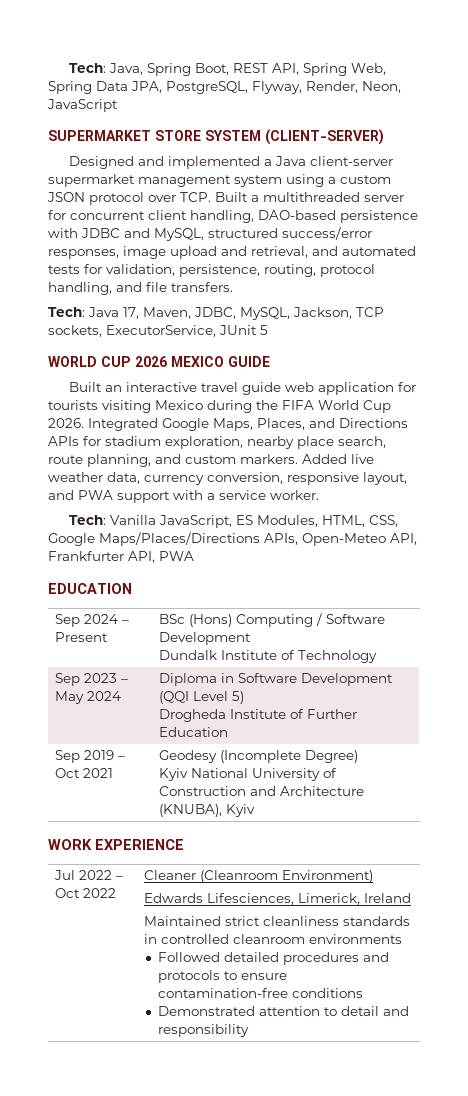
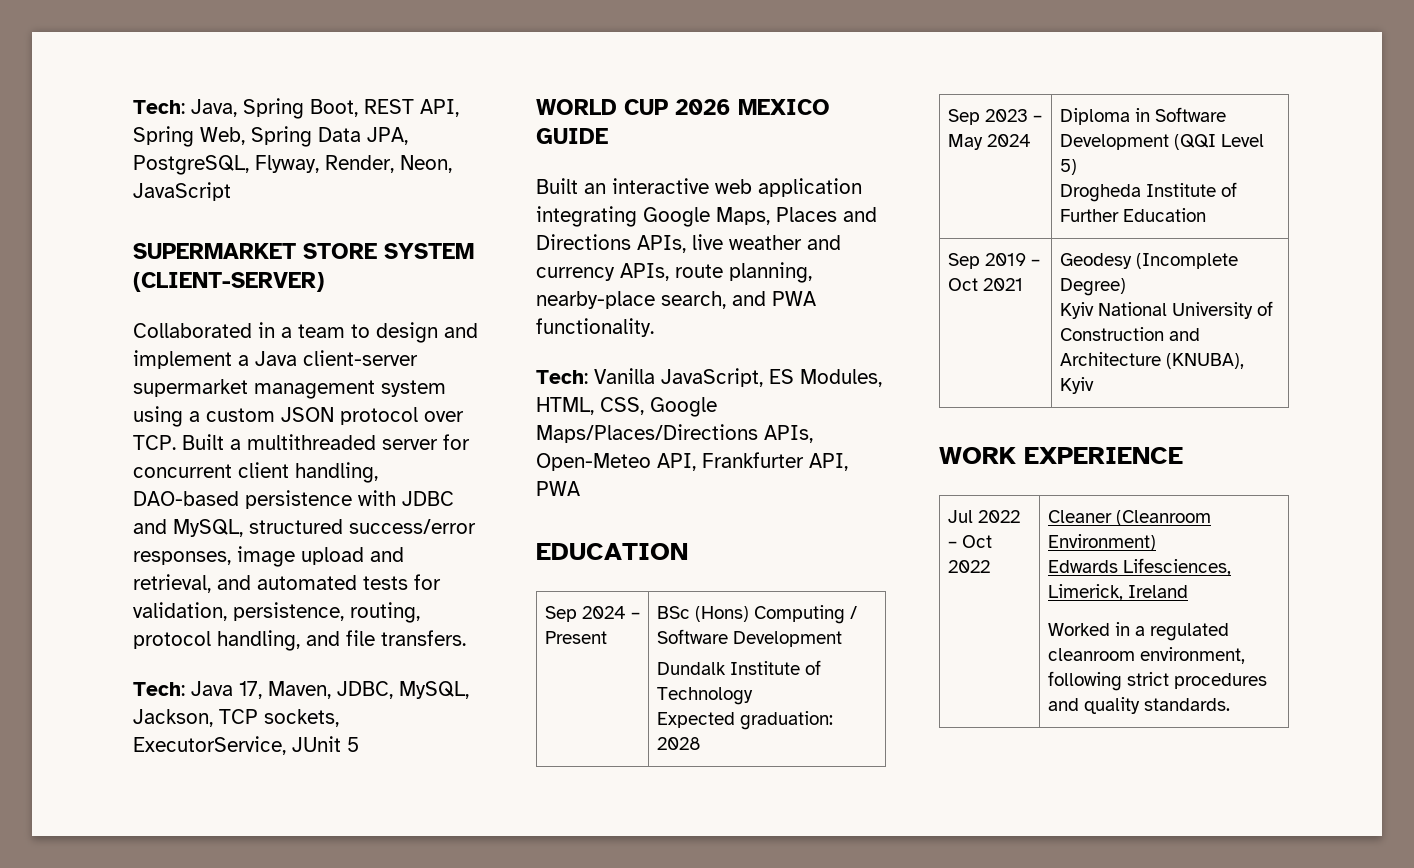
[68,156,260,169] Designed and implemented -> [133,322,478,343] [133,350,232,369] Collaborated in a team to design and implement
[200,382,416,395] [48,400,391,413] [48,418,158,431] travel guide web application for tourists visiting Mexico during the FIFA World Cup 2026. Integrated -> [715,178,862,197] [536,206,637,227] web application integrating
[257,418,305,430] Places, -> [776,207,837,222] Places
[48,436,386,449] [48,454,374,467] [48,472,407,485] [48,490,319,503] APIs for stadium exploration, nearby place search, route planning, and custom markers. Added live weather data, currency conversion, responsive layout, and PWA support with a service worker. -> [637,234,841,253] [536,262,812,283] [536,291,816,309] [536,318,654,337] APIs, live weather and currency APIs, route planning, nearby-place search, and PWA functionality.
(377, 656) none -> [656,711,833,730] [656,737,701,750] // Expected graduation: 2028
[143,916,410,926] [143,934,402,944] [158,952,390,965] [158,970,288,983] [158,988,364,998] [158,1006,410,1016] [158,1024,250,1037] Maintained strict cleanliness standards in controlled cleanroom environments // Followed detailed procedures and protocols to ensure contamination-free conditions // Demonstrated attention to detail and responsibility -> [1047,622,1229,641] [1047,647,1245,664] [1047,671,1267,691] [1047,697,1230,714] Worked in a regulated cleanroom environment, following strict procedures and quality standards.

